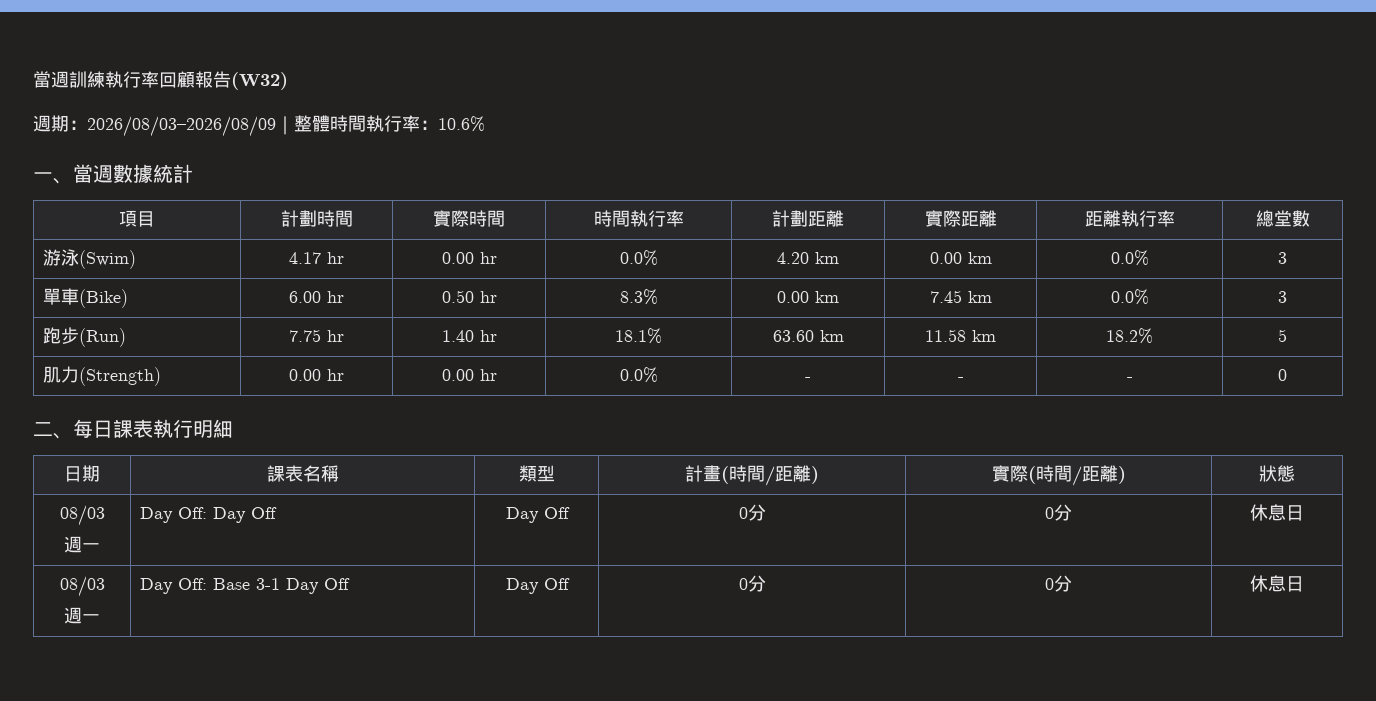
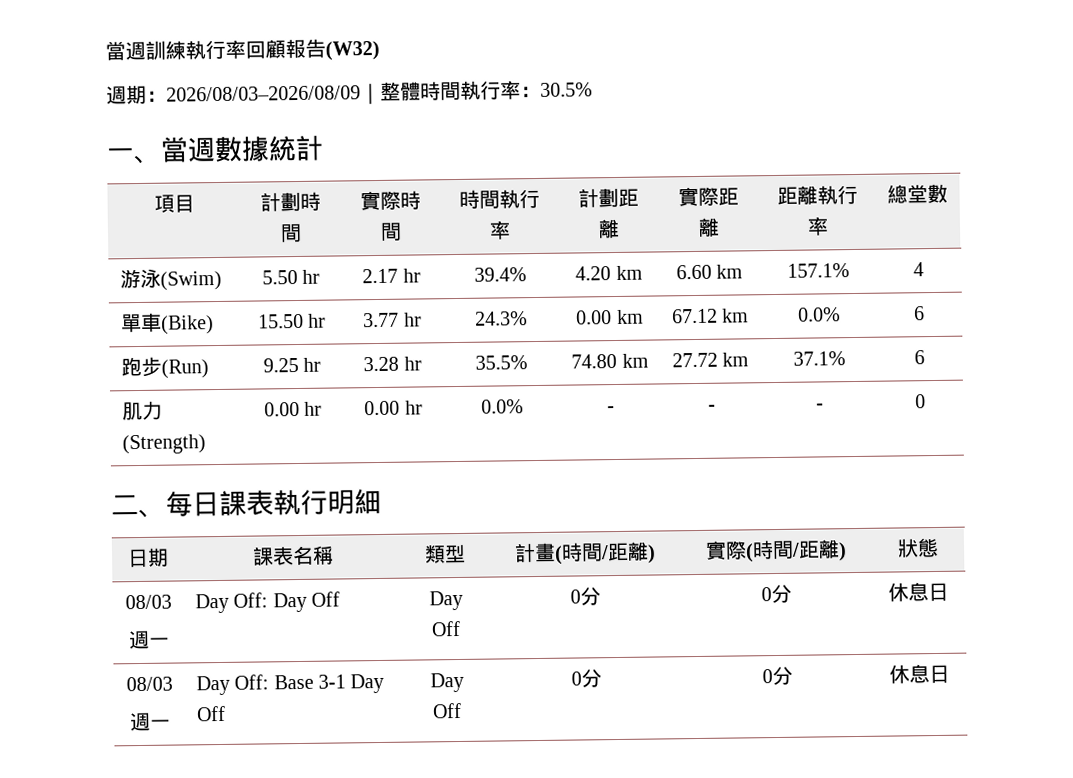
[438,116,485,132] 10.6% -> [540,82,593,97] 30.5%
[289,252,344,264] [441,252,497,264] [619,250,658,266] 4.17 hr | 0.00 hr | 0.0% -> [261,269,321,285] [362,268,421,284] [474,267,527,282] 5.50 hr | 2.17 hr | 39.4%
[929,252,992,264] [1110,250,1149,266] [1278,252,1287,264] 0.00 km | 0.0% | 3 -> [675,264,744,280] [786,263,850,278] [913,262,924,277] 6.60 km | 157.1% | 4
[289,291,344,303] [441,290,497,303] [619,289,658,305] [777,291,839,303] [929,290,992,303] [1110,289,1149,305] [1278,291,1287,303] 6.00 hr | 0.50 hr | 8.3% | 0.00 km | 7.45 km | 0.0% | 3 -> [257,313,327,329] [363,312,422,328] [475,311,528,326] [576,309,644,325] [671,308,750,324] [796,307,841,322] [913,306,925,321] 15.50 hr | 3.77 hr | 24.3% | 0.00 km | 67.12 km | 0.0% | 6
[289,329,344,342] [441,330,497,342] [615,328,662,344] [772,330,844,342] [925,329,996,342] [1106,328,1153,344] [1278,329,1287,342] 7.75 hr | 1.40 hr | 18.1% | 63.60 km | 11.58 km | 18.2% | 5 -> [262,357,322,373] [363,356,422,372] [475,355,528,370] [571,353,649,369] [671,352,750,368] [792,351,846,366] [914,350,925,365] 9.25 hr | 3.28 hr | 35.5% | 74.80 km | 27.72 km | 37.1% | 6

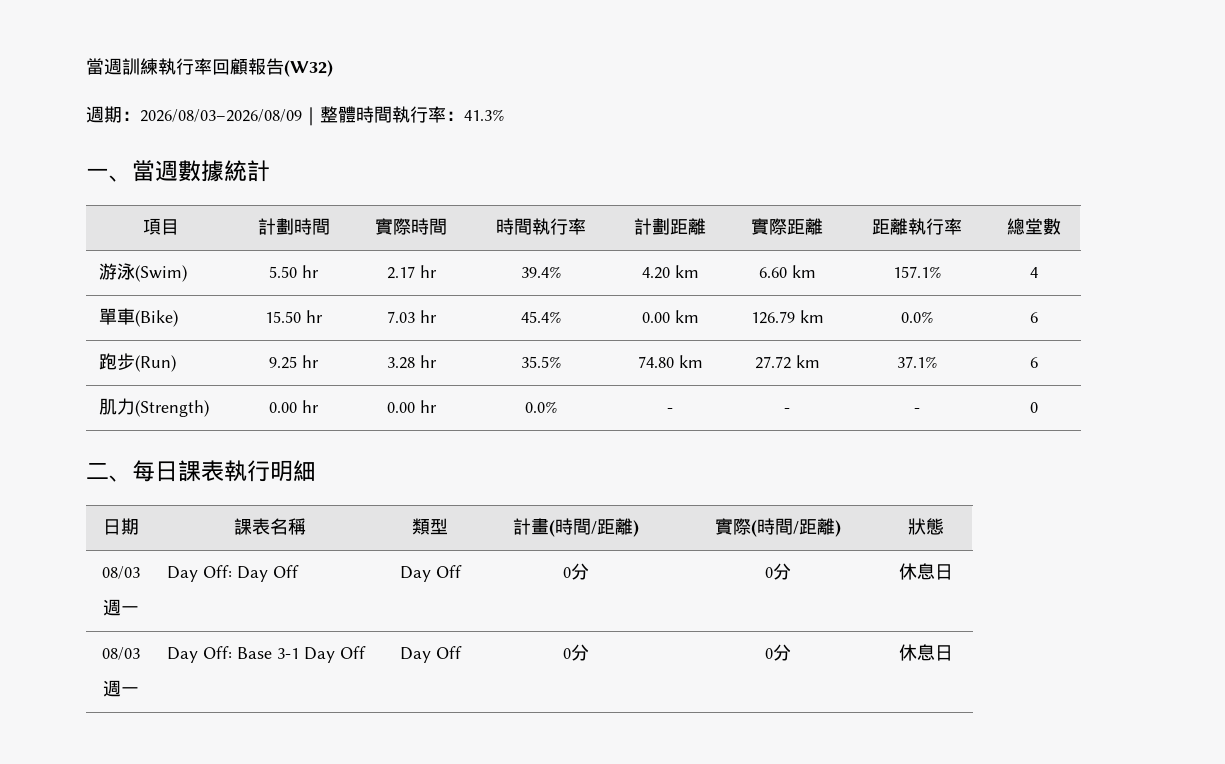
[540,82,593,97] 30.5% -> [464,109,504,121] 41.3%
[363,312,422,328] [475,311,528,326] 3.77 hr | 24.3% -> [386,310,437,323] [520,311,561,323] 7.03 hr | 45.4%
[671,308,718,324] 67.12 -> [750,311,795,324] 126.79

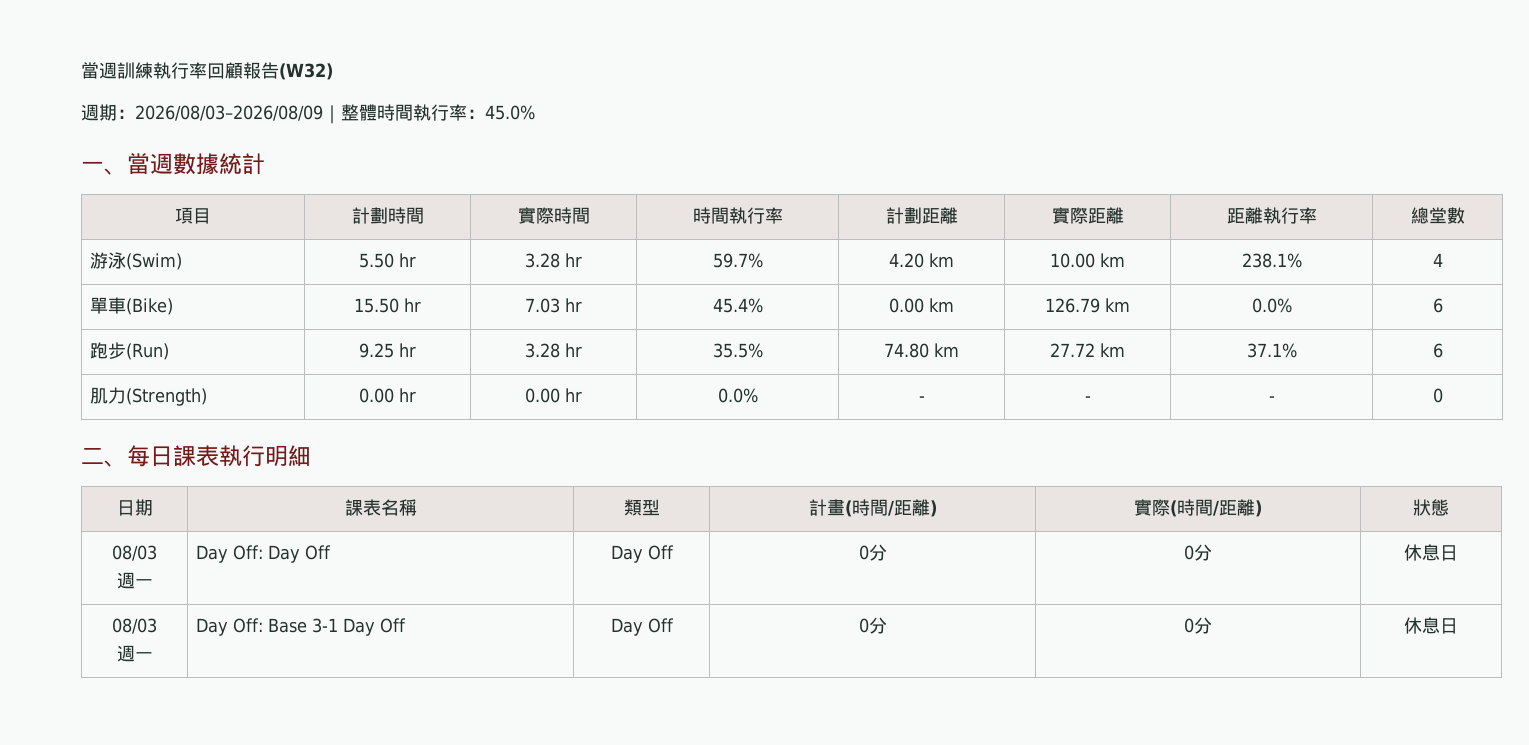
[464,109,504,121] 41.3% -> [485,105,535,120] 45.0%
[386,265,437,279] [520,266,561,278] 2.17 hr | 39.4% -> [525,253,582,268] [712,253,763,268] 3.28 hr | 59.7%
[758,265,816,278] [892,266,941,278] 6.60 km | 157.1% -> [1050,253,1125,268] [1241,253,1302,268] 10.00 km | 238.1%

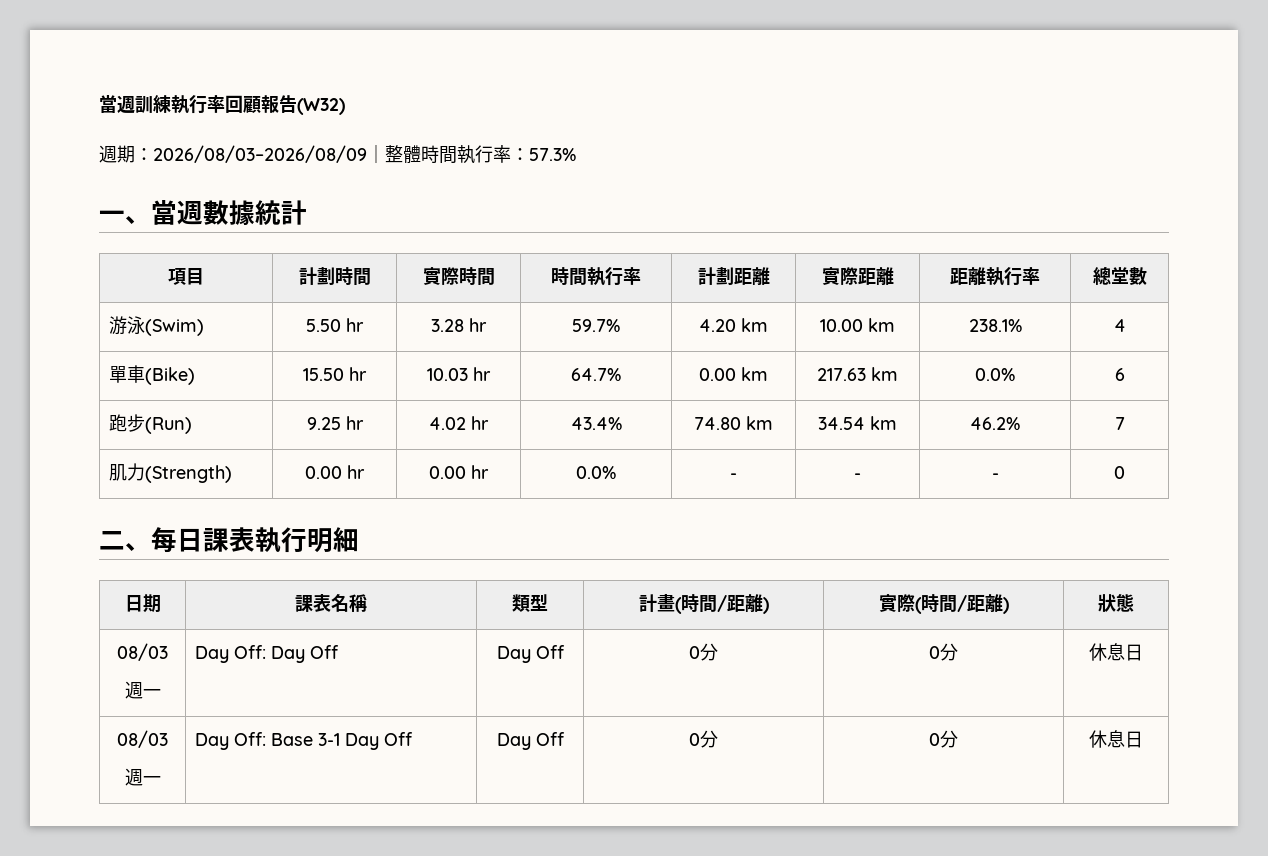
[485,105,535,120] 45.0% -> [529,148,576,161] 57.3%
[525,298,582,313] [712,298,763,313] 7.03 hr | 45.4% -> [426,367,491,381] [571,368,621,381] 10.03 hr | 64.7%
[1045,298,1100,313] 126.79 -> [817,368,866,381] 217.63
[525,343,582,358] [712,343,763,358] 3.28 hr | 35.5% -> [428,416,489,430] [570,417,622,430] 4.02 hr | 43.4%
[1050,343,1125,357] [1246,343,1297,358] [1432,343,1443,358] 27.72 km | 37.1% | 6 -> [818,416,897,430] [970,417,1020,430] [1114,417,1125,430] 34.54 km | 46.2% | 7

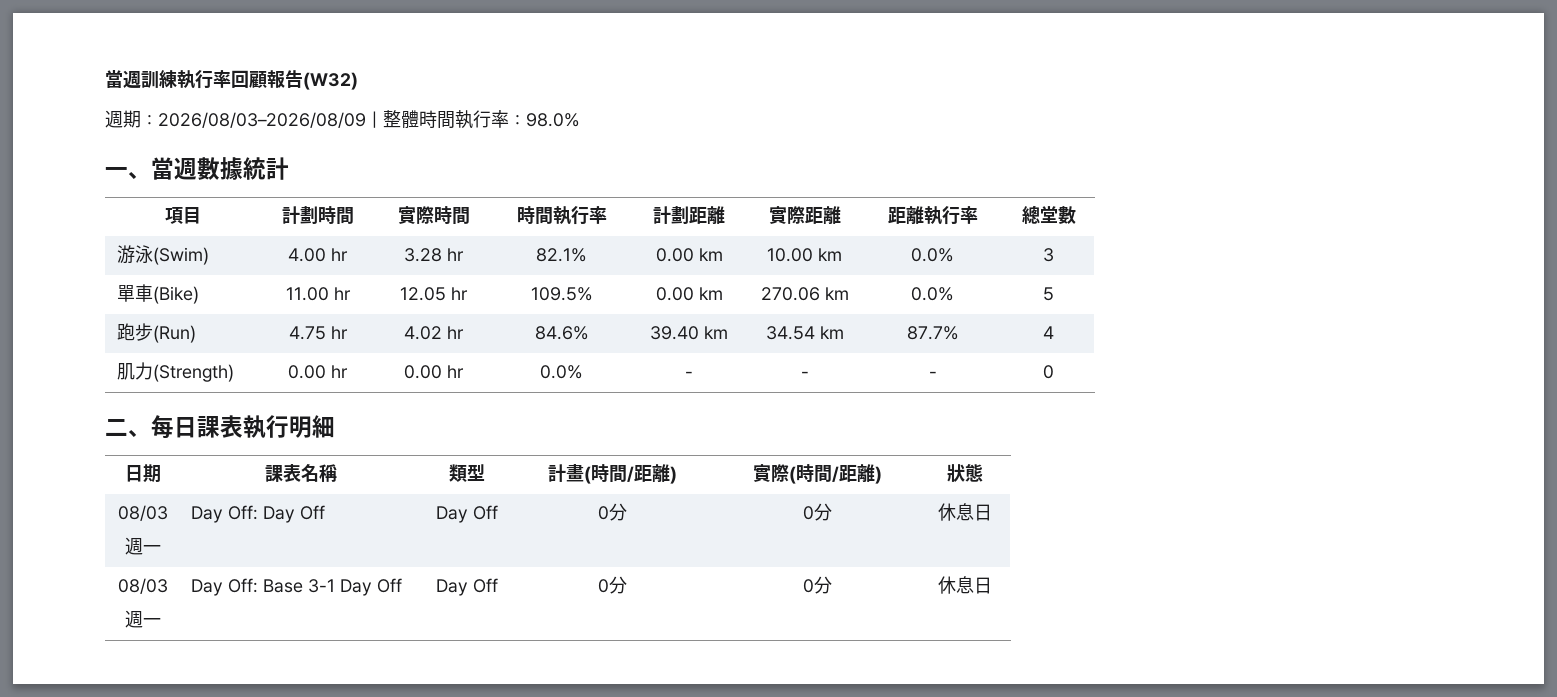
[529,148,576,161] 57.3% -> [526,113,580,127] 98.0%
[306,319,341,332] 5.50 -> [288,248,326,262] 4.00
[572,319,620,332] [699,319,736,332] 59.7% | 4.20 -> [536,248,587,262] [655,248,694,262] 82.1% | 0.00
[968,319,1022,332] [1113,319,1126,332] 238.1% | 4 -> [911,248,954,262] [1043,248,1054,262] 0.0% | 3
[303,367,367,381] [426,367,491,381] [571,368,621,381] [699,367,768,381] [817,367,898,381] [975,368,1015,381] [1114,368,1125,381] 15.50 hr | 10.03 hr | 64.7% | 0.00 km | 217.63 km | 0.0% | 6 -> [285,287,351,301] [400,287,468,301] [530,287,593,301] [655,287,723,301] [760,287,849,301] [911,287,954,301] [1043,287,1054,301] 11.00 hr | 12.05 hr | 109.5% | 0.00 km | 270.06 km | 0.0% | 5
[306,417,341,430] 9.25 -> [288,326,326,340] 4.75
[570,417,622,430] [694,417,741,430] 43.4% | 74.80 -> [534,326,589,340] [650,326,699,340] 84.6% | 39.40
[970,417,1020,430] [1114,417,1125,430] 46.2% | 7 -> [906,326,959,340] [1043,326,1054,339] 87.7% | 4

